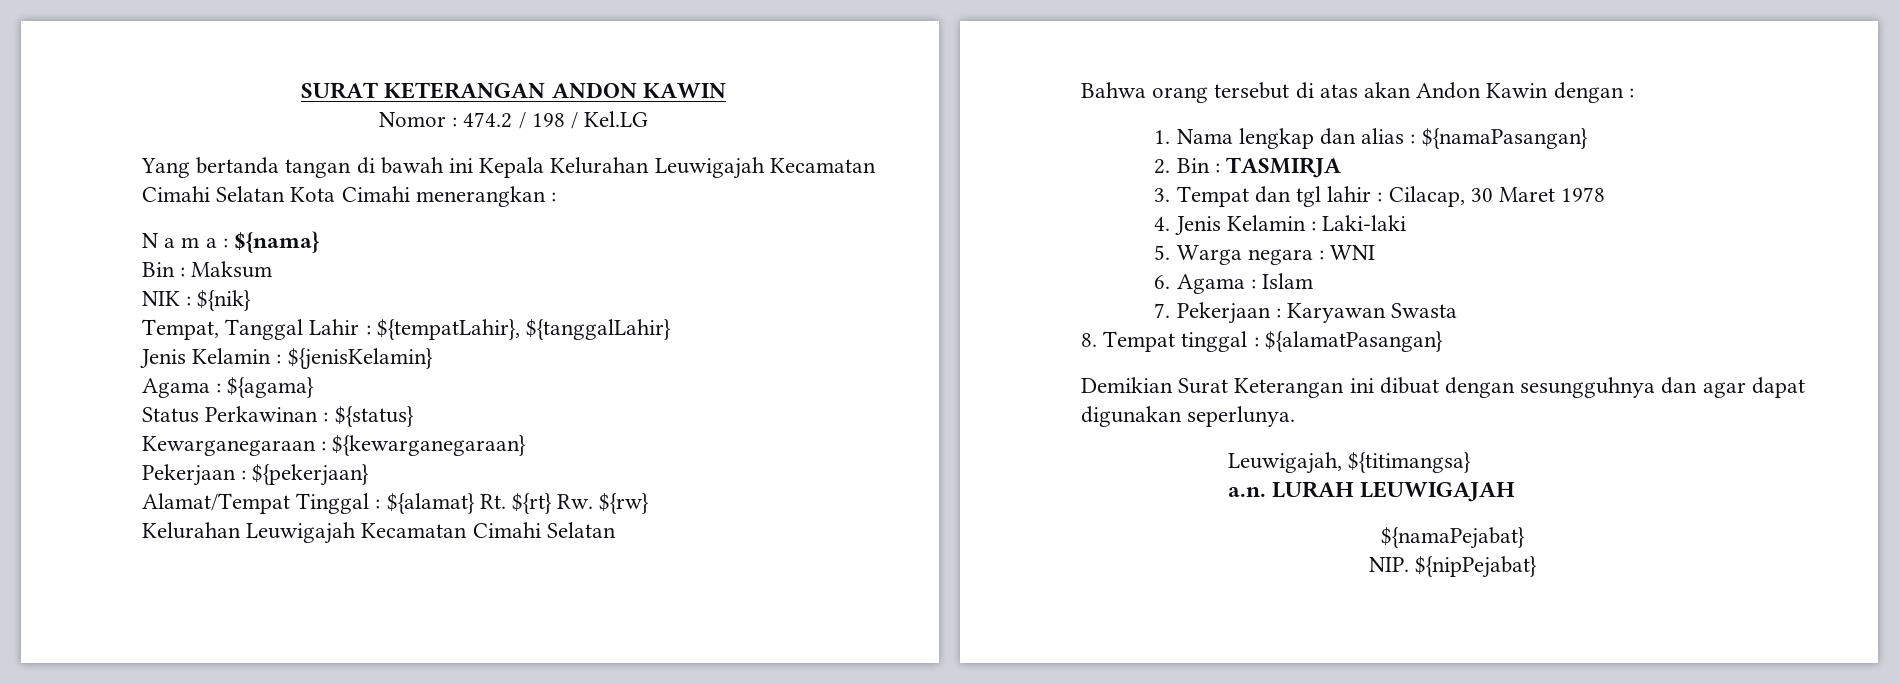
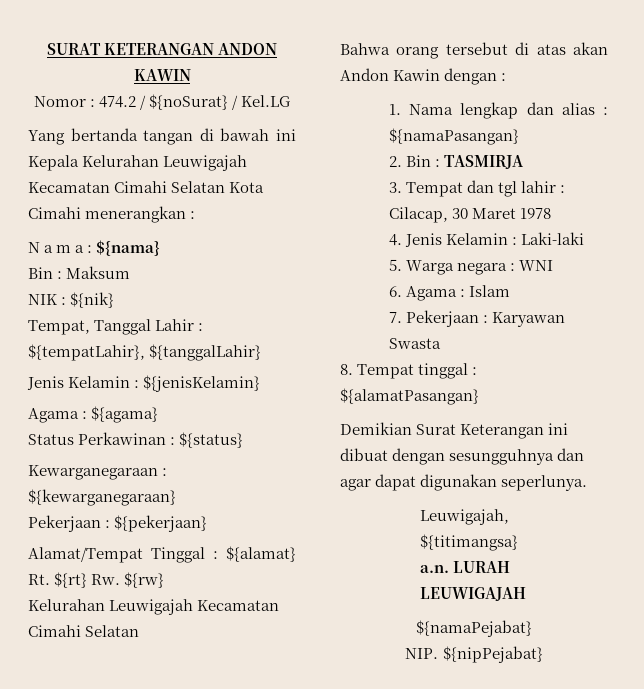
[531,113,565,127] 198 -> [149,94,229,110] ${noSurat}

